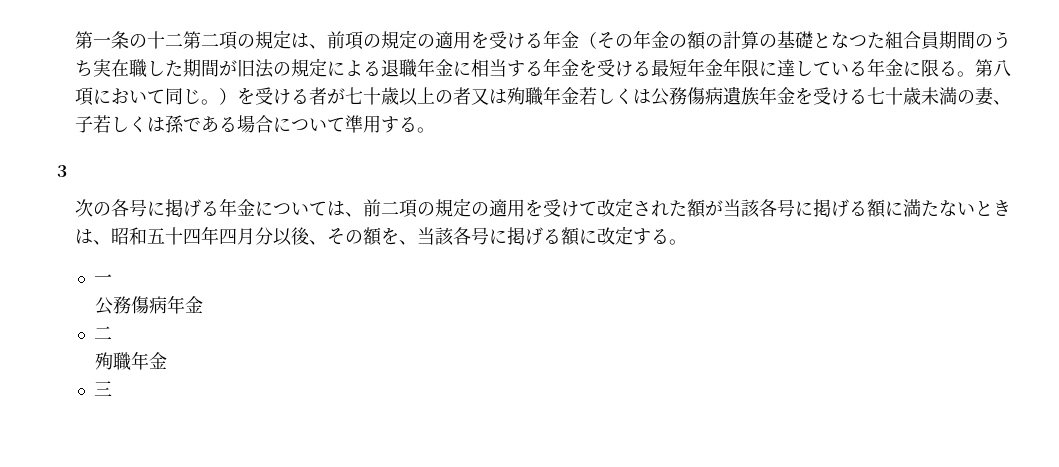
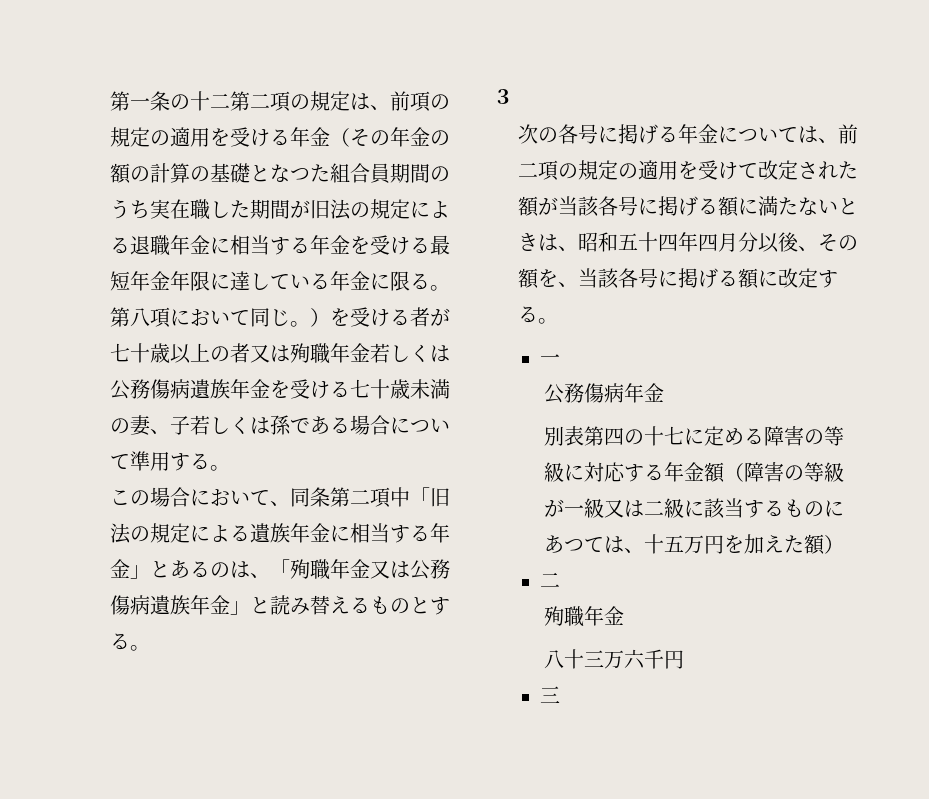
(435, 130) none -> [110,487,451,508] [110,523,451,544] [110,559,451,580] [110,595,451,615] [110,633,151,651] // この場合において、同条第二項中「旧法の規定による遺族年金に相当する年金」とあるのは、「殉職年金又は公務傷病遺族年金」と読み替えるものとする。
(204, 304) none -> [543,426,844,446] [543,462,844,483] [543,498,844,519] [543,534,844,555] // 別表第四の十七に定める障害の等級に対応する年金額（障害の等級が一級又は二級に該当するものにあつては、十五万円を加えた額）
(168, 360) none -> [543,649,684,669] // 八十三万六千円

